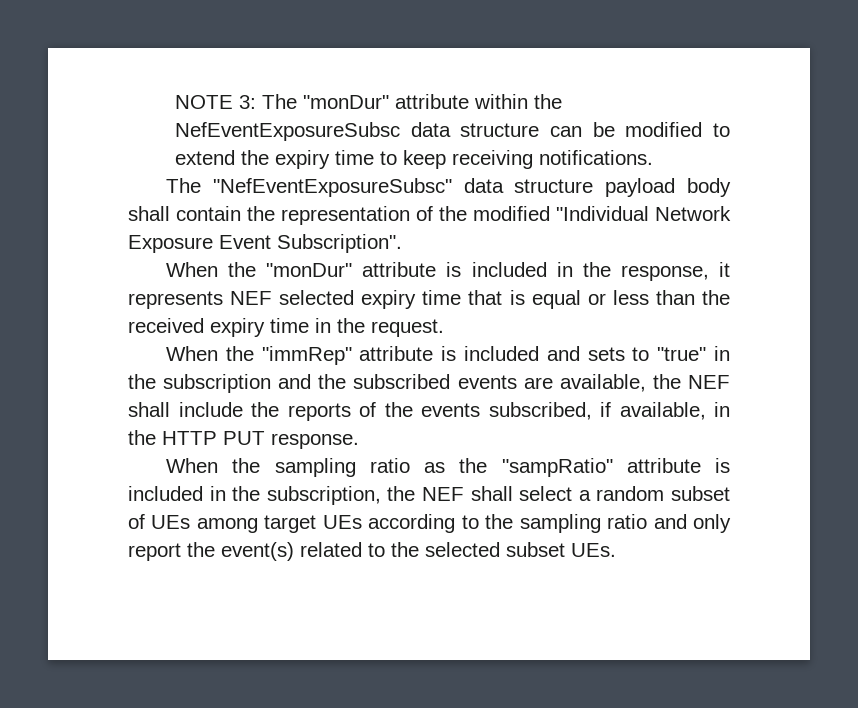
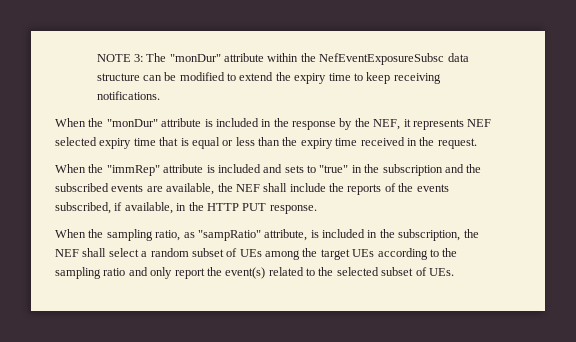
[166,178,732,197] [128,206,731,225] [128,234,402,253] // The "NefEventExposureSubsc" data structure payload body shall contain the representation of the modified "Individual Network Exposure Event Subscription". -> (160, 95) none
[620,265,709,281] response, -> [292,118,401,130] response by the NEF,
[128,318,309,337] received expiry time -> [300,137,405,149] expiry time received
[369,458,701,477] ratio as the "sampRatio" attribute -> [155,229,308,241] ratio, as "sampRatio" attribute,
(258, 525) none -> [302,248,318,257] the
(565, 549) none -> [415,267,427,276] of

